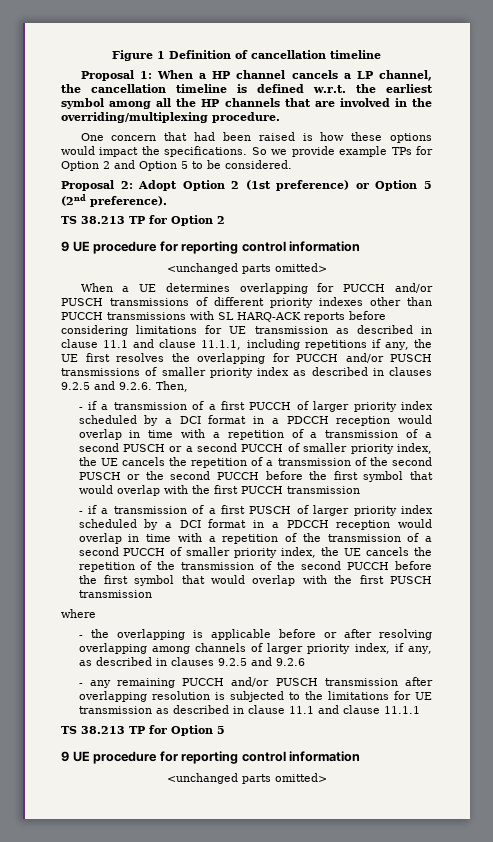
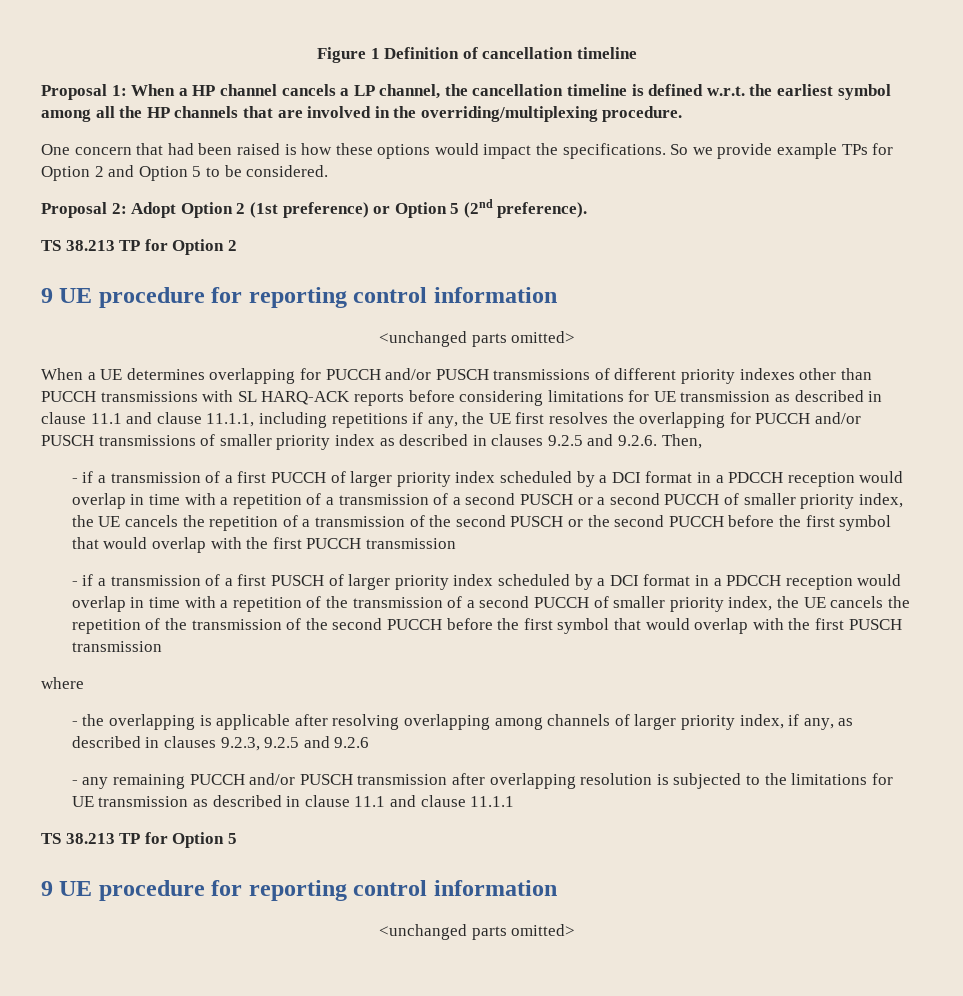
[278,629,337,638] before or -> (291, 722) none
(214, 661) none -> [220,737,260,751] 9.2.3,

